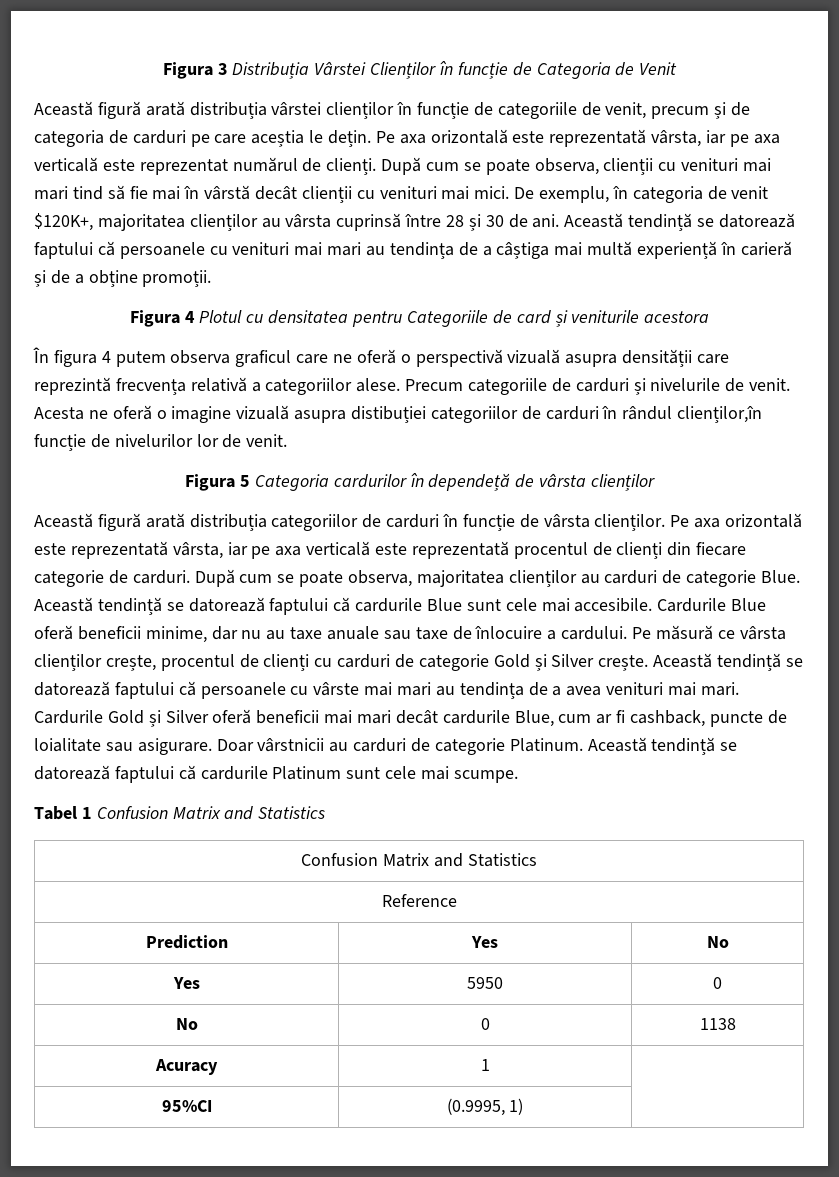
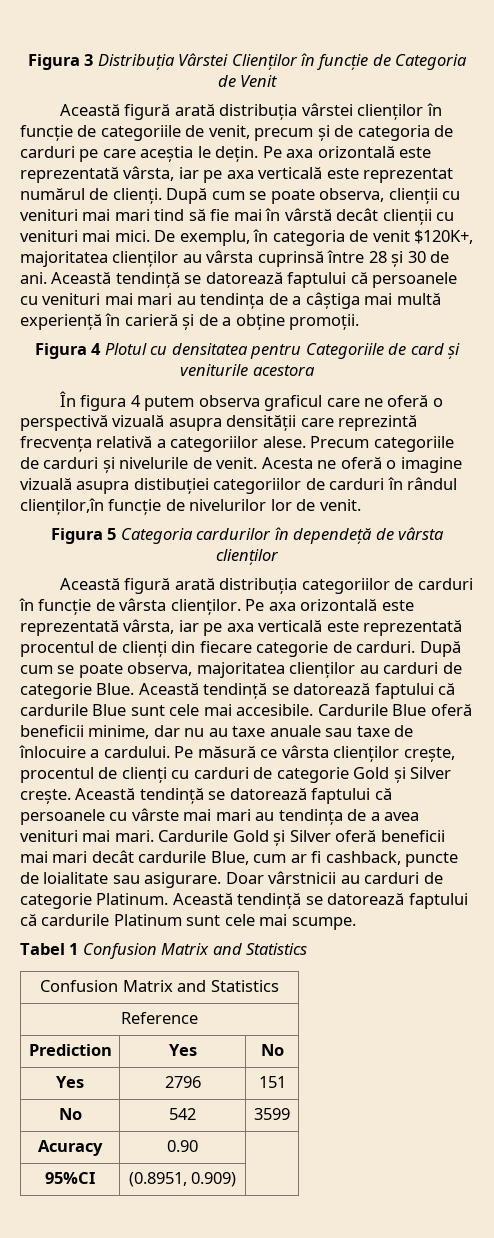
[467,977,503,989] [713,977,722,989] 5950 | 0 -> [164,1076,201,1088] [258,1076,286,1088] 2796 | 151
[480,1018,490,1030] [699,1018,736,1030] 0 | 1138 -> [169,1108,196,1120] [254,1108,290,1120] 542 | 3599
[480,1059,490,1071] 1 -> [167,1140,198,1152] 0.90
[446,1098,524,1116] (0.9995, 1) -> [128,1172,237,1187] (0.8951, 0.909)

